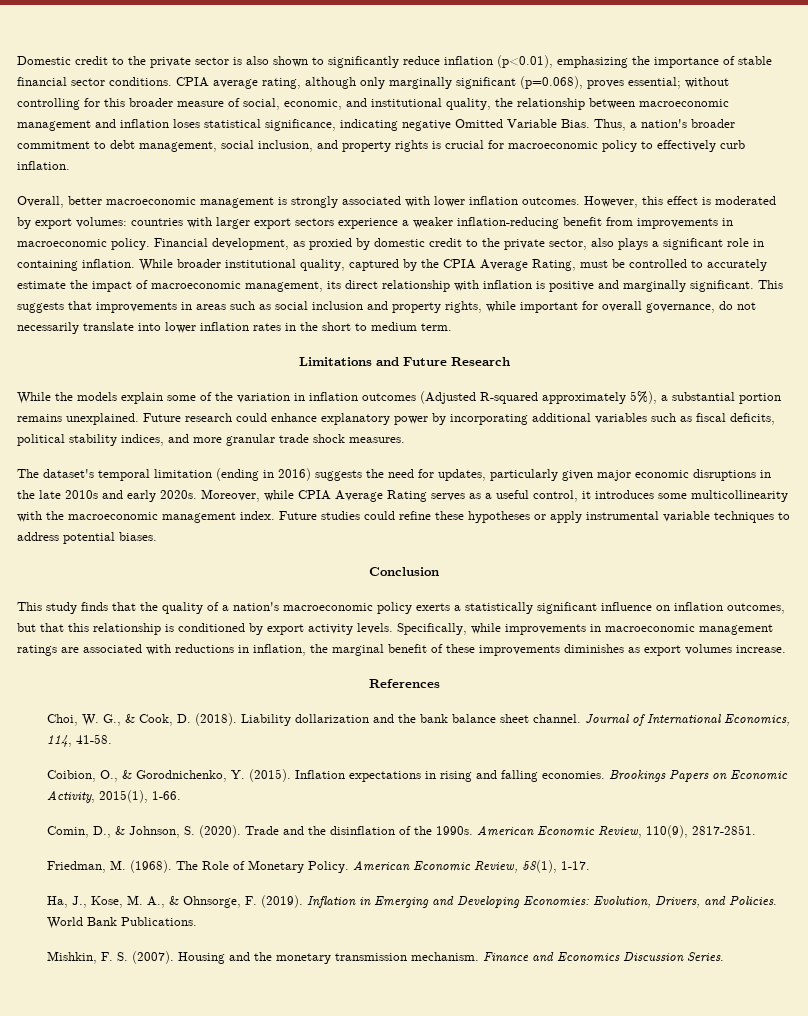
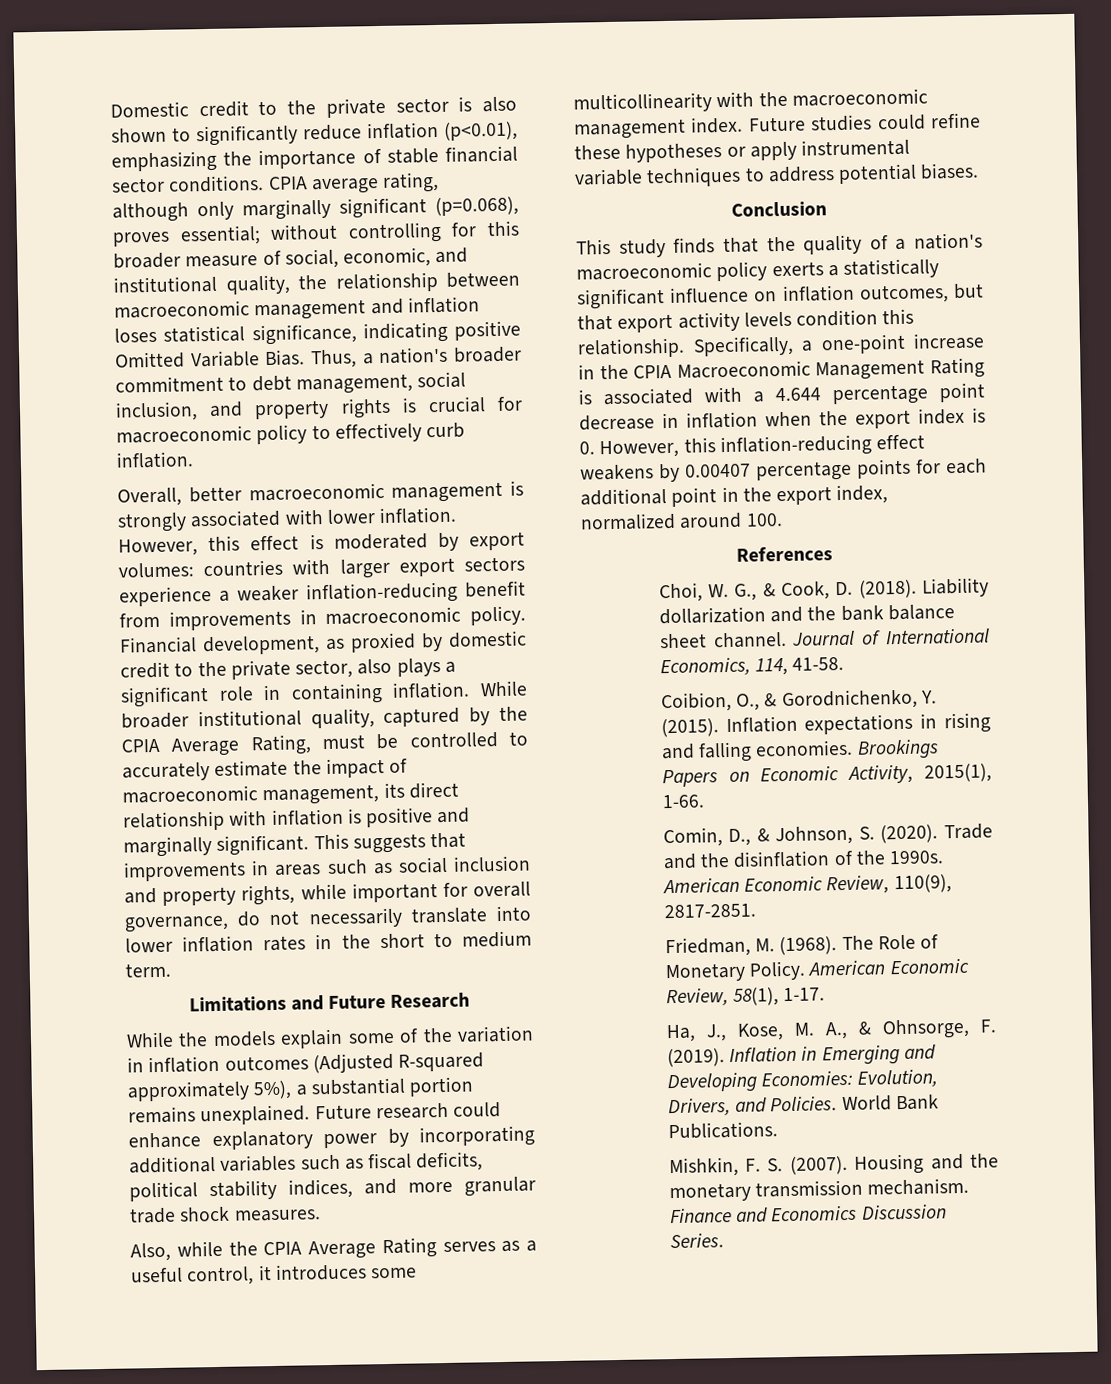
[402,120,451,131] negative -> [454,320,521,341] positive
[469,196,580,205] inflation outcomes. -> [379,506,458,525] inflation.
[17,468,771,481] [17,489,294,502] The dataset's temporal limitation (ending in 2016) suggests the need for updates, particularly given major economic disruptions in the late 2010s and early 2020s. Moreover, while -> [130,1240,258,1262] Also, while the
[68,623,773,635] [17,644,786,656] this relationship is conditioned by export activity levels. Specifically, while improvements in macroeconomic management ratings are associated with reductions in inflation, the marginal benefit of these improvements diminishes as export volumes increase. -> [617,308,915,333] [577,332,985,359] [578,357,985,381] [578,382,985,406] [579,407,986,431] [579,434,926,459] [580,458,987,483] [580,484,889,507] [580,512,783,531] export activity levels condition this relationship. Specifically, a one-point increase in the CPIA Macroeconomic Management Rating is associated with a 4.644 percentage point decrease in inflation when the export index is 0. However, this inflation-reducing effect weakens by 0.00407 percentage points for each additional point in the export index, normalized around 100.

